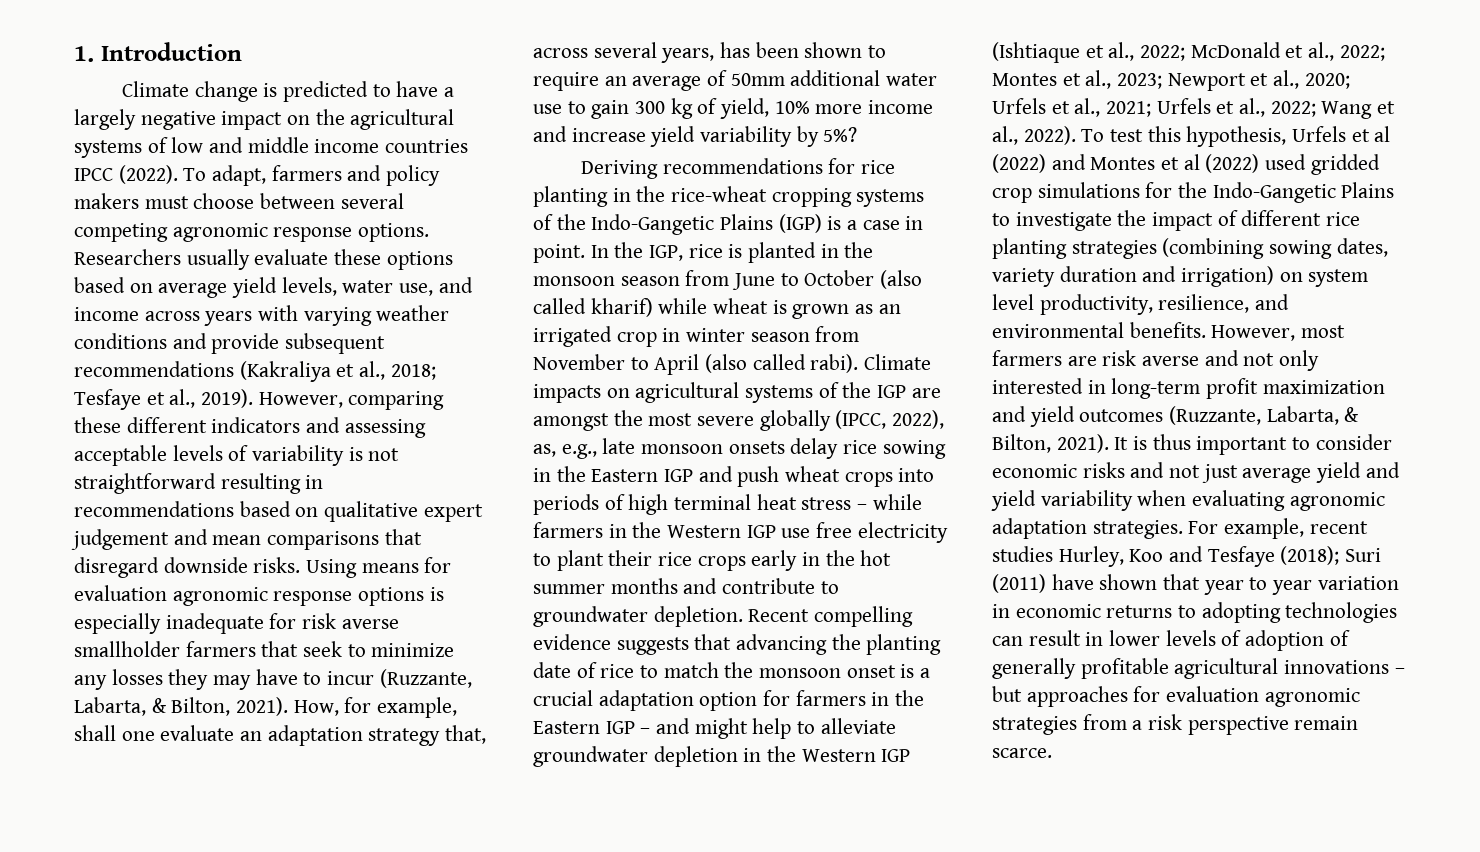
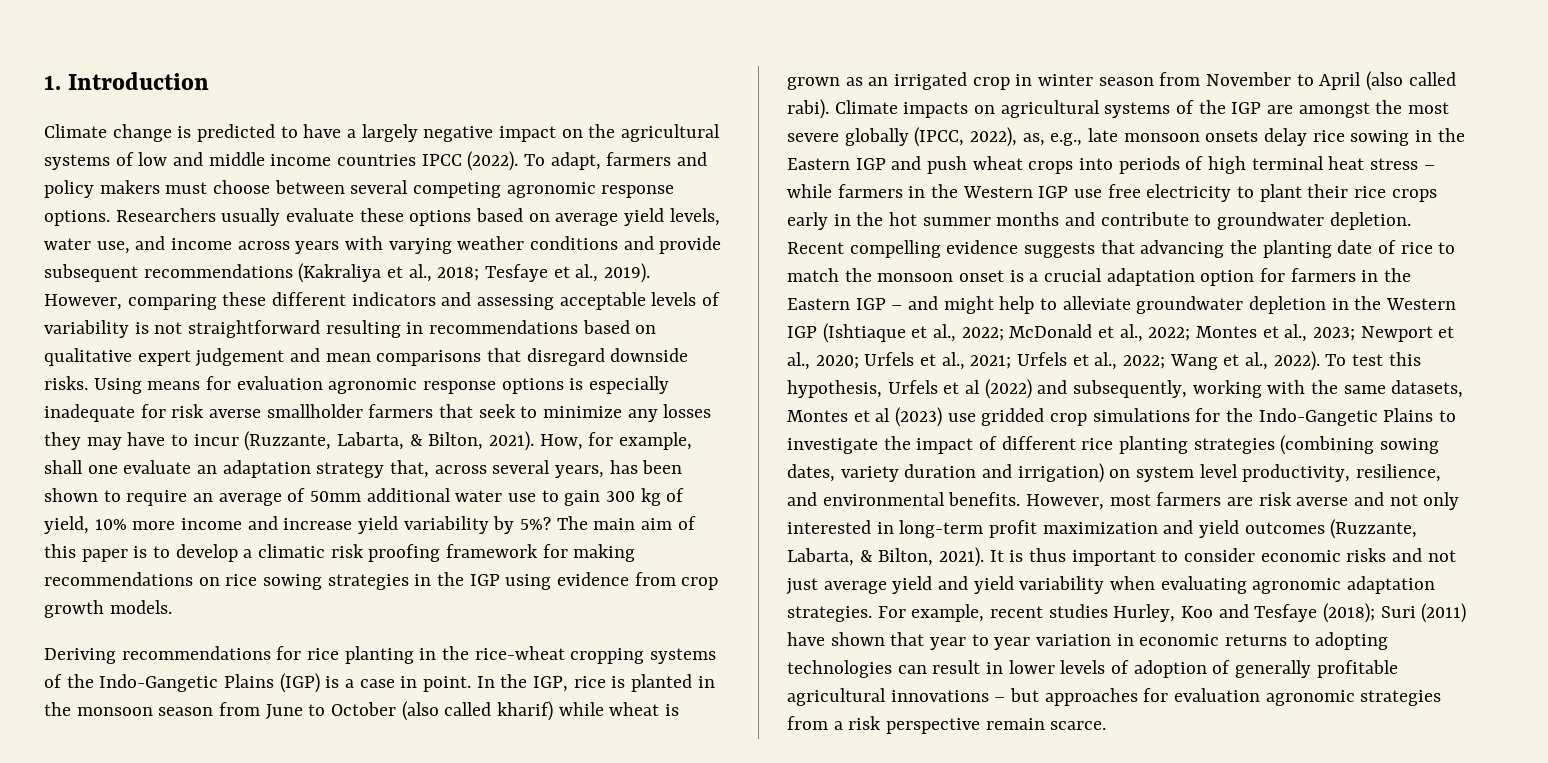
(858, 134) none -> [556,516,696,530] [44,544,636,562] [44,572,719,590] [44,600,172,618] The main aim of this paper is to develop a climatic risk proofing framework for making recommendations on rice sowing strategies in the IGP using evidence from crop growth models.
(1086, 162) none -> [1073,380,1464,398] subsequently, working with the same datasets,
[1205,154,1307,173] (2022) used -> [895,407,976,427] (2023) use

